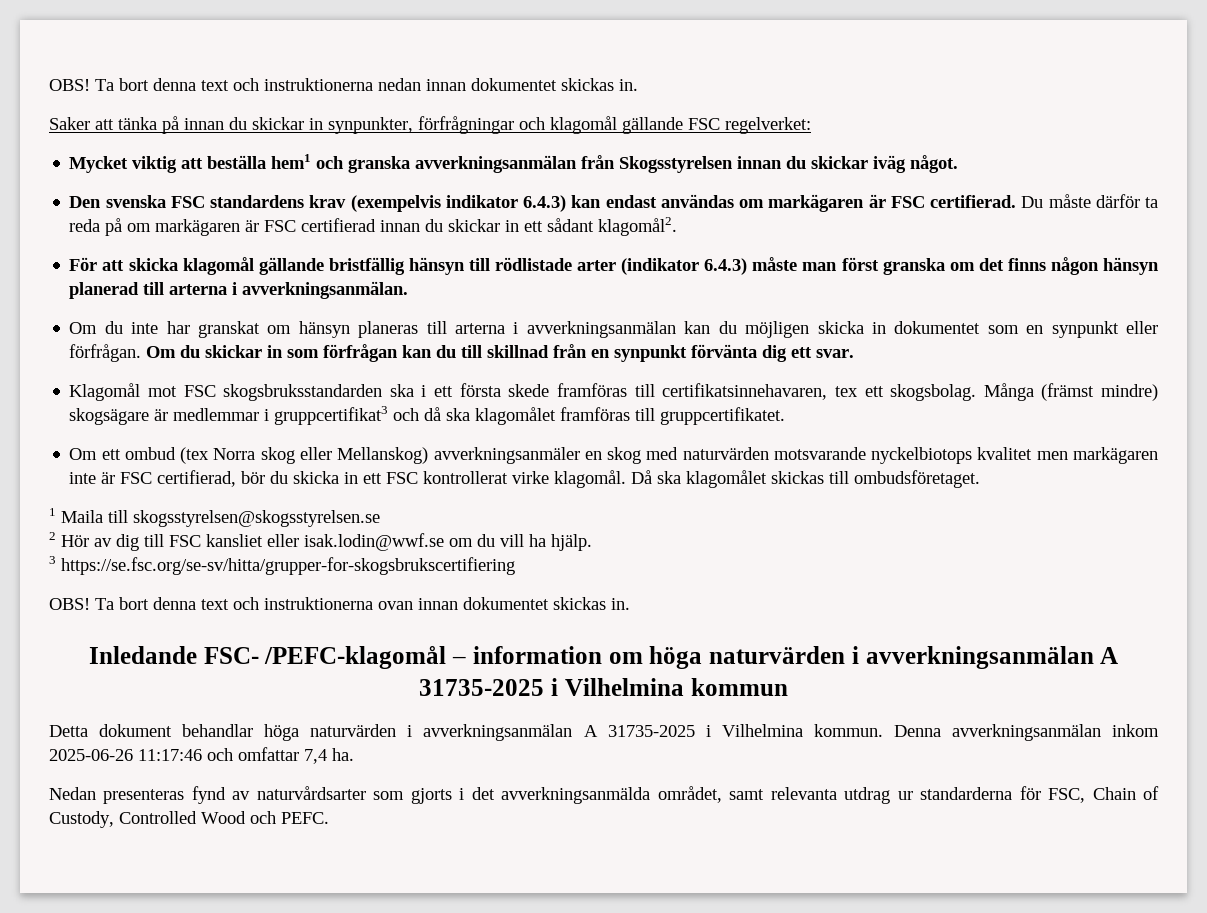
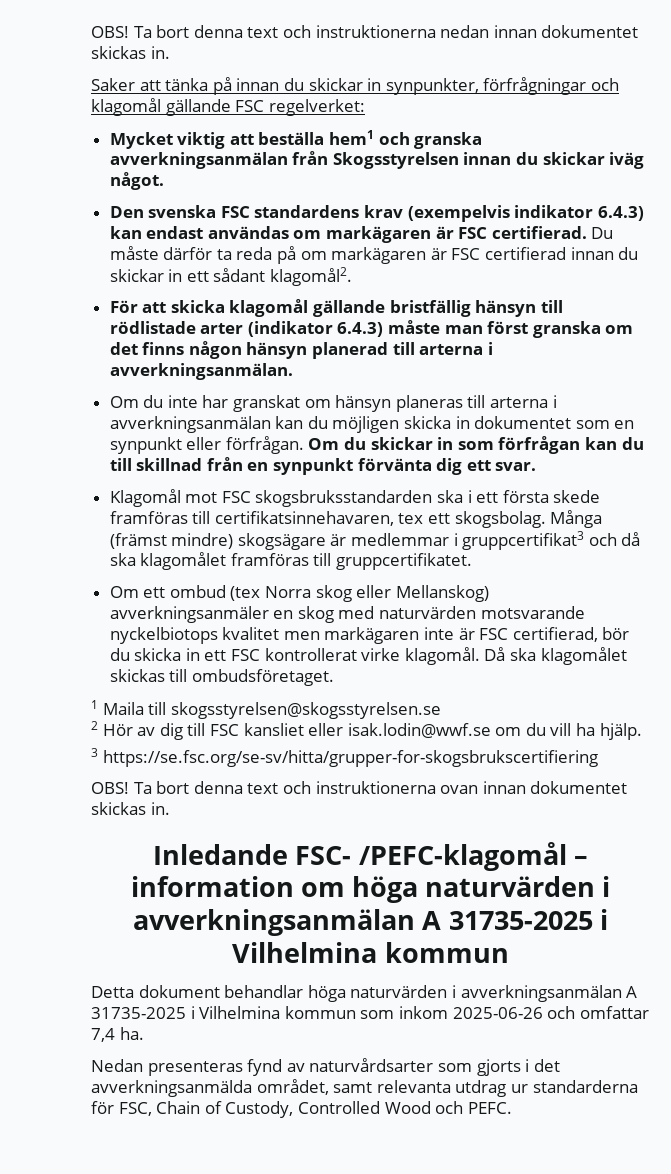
[813,724,1101,741] kommun. Denna avverkningsanmälan -> [284,1006,395,1019] kommun som
[138,749,202,761] 11:17:46 -> (543, 1013) none

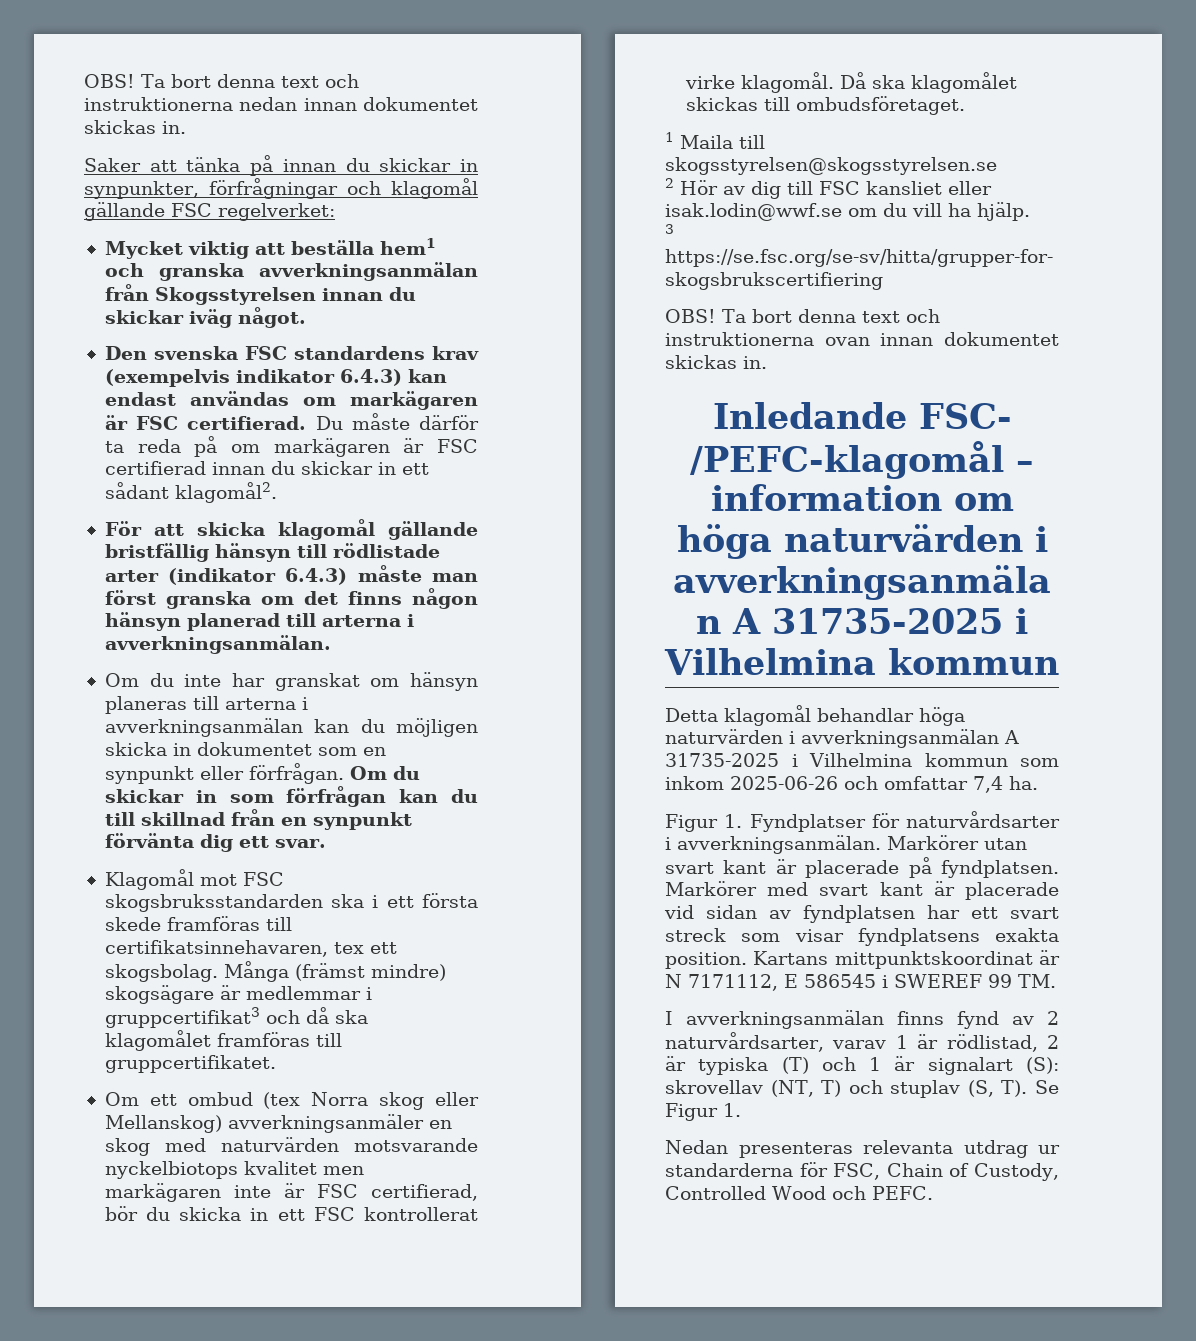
[138,985,220,998] dokument -> [724,705,811,726] klagomål
[91,1058,560,1076] [91,1079,373,1097] Nedan presenteras fynd av naturvårdsarter som gjorts i det avverkningsanmälda området, samt -> [665,811,1060,832] [665,835,1027,854] [665,857,1059,878] [665,881,1059,900] [664,905,1059,923] [665,928,1059,946] [665,950,1060,969] [665,974,1056,991] [665,1010,1059,1029] [665,1032,1059,1052] [665,1056,1059,1075] [665,1080,1059,1098] [665,1103,741,1121] [665,1140,853,1158] Figur 1. Fyndplatser för naturvårdsarter i avverkningsanmälan. Markörer utan svart kant är placerade på fyndplatsen. Markörer med svart kant är placerade vid sidan av fyndplatsen har ett svart streck som visar fyndplatsens exakta position. Kartans mittpunktskoordinat är N 7171112, E 586545 i SWEREF 99 TM. // I avverkningsanmälan finns fynd av 2 naturvårdsarter, varav 1 är rödlistad, 2 är typiska (T) och 1 är signalart (S): skrovellav (NT, T) och stuplav (S, T). Se Figur 1. // Nedan presenteras

